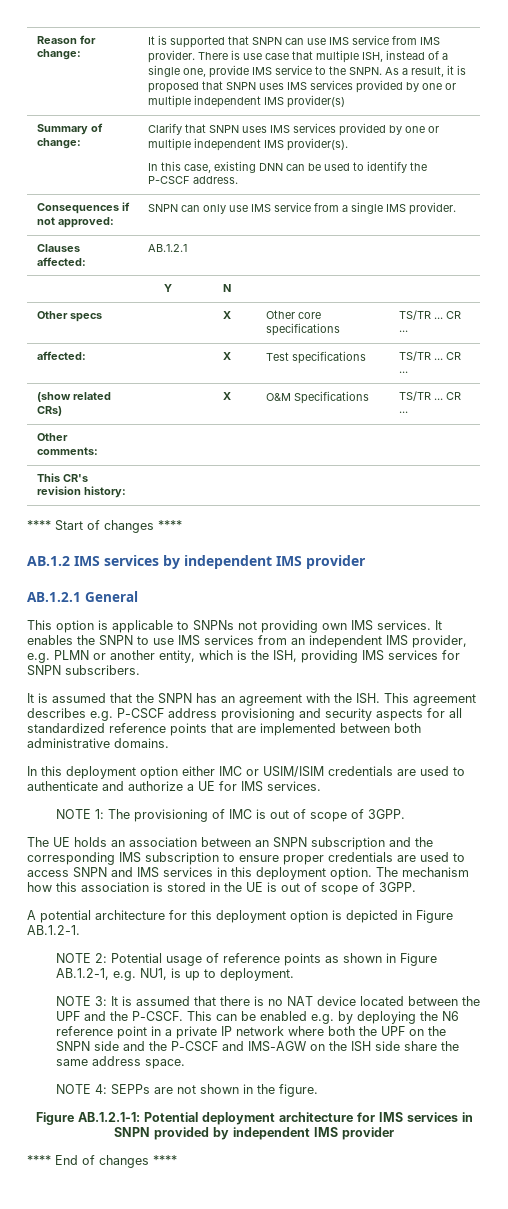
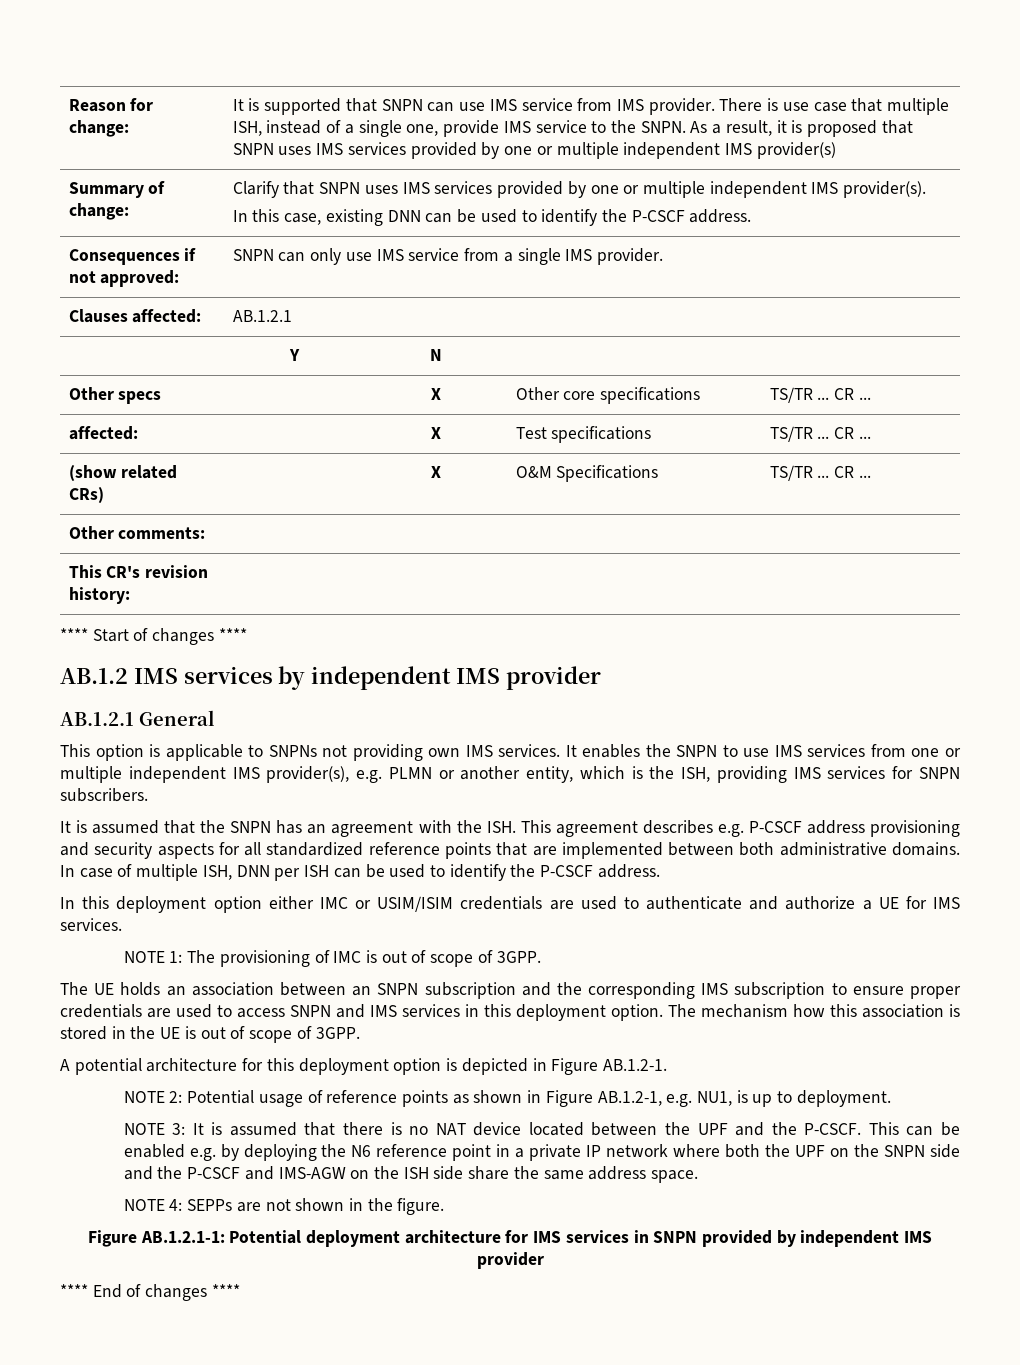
[291,635,467,648] an independent IMS provider, -> [911,748,961,757] [60,766,350,783] one or multiple independent IMS provider(s),
(169, 743) none -> [60,864,660,881] In case of multiple ISH, DNN per ISH can be used to identify the P-CSCF address.

